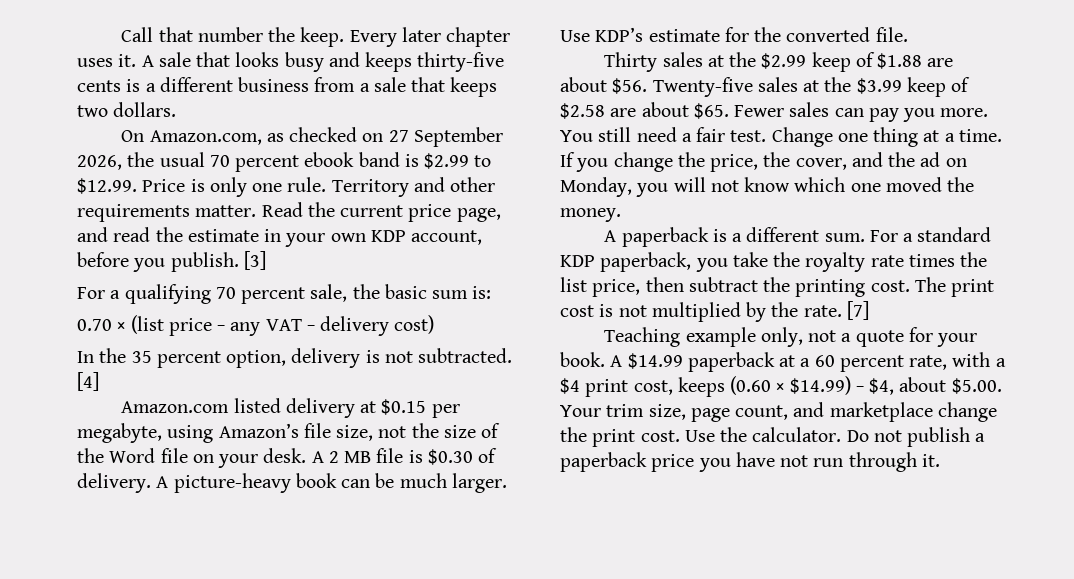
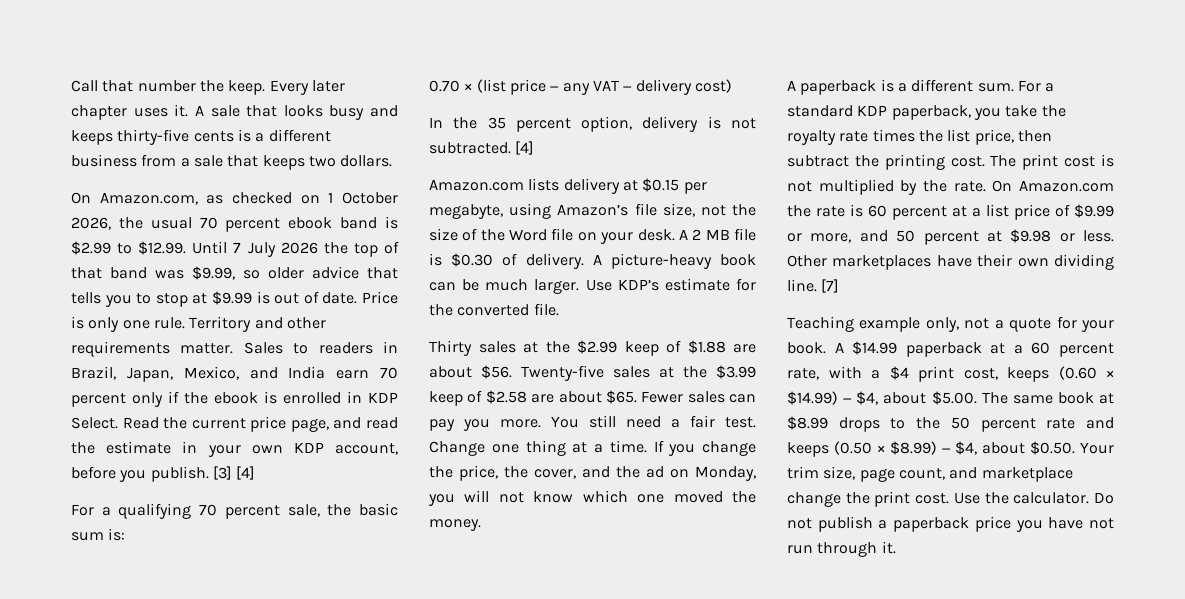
[388,127,503,147] 27 September -> [328,192,399,204] 1 October
(137, 186) none -> [192,241,399,257] [71,266,398,280] [71,291,358,307] Until 7 July 2026 the top of that band was $9.99, so older advice that tells you to stop at $9.99 is out of date.
(257, 211) none -> [243,341,398,354] [71,366,398,382] [71,391,398,407] [71,417,118,429] Sales to readers in Brazil, Japan, Mexico, and India earn 70 percent only if the ebook is enrolled in KDP Select.
(266, 260) none -> [236,466,256,480] [4]
[233,398,281,413] listed -> [528,178,560,191] lists
(842, 311) none -> [992,180,1114,192] [787,204,1114,220] [787,229,1114,245] [787,254,1114,270] [787,279,817,292] On Amazon.com the rate is 60 percent at a list price of $9.99 or more, and 50 percent at $9.98 or less. Other marketplaces have their own dividing line.
(1002, 386) none -> [981,392,1114,404] [787,416,1114,432] [787,441,1075,457] The same book at $8.99 drops to the 50 percent rate and keeps (0.50 × $8.99) − $4, about $0.50.

